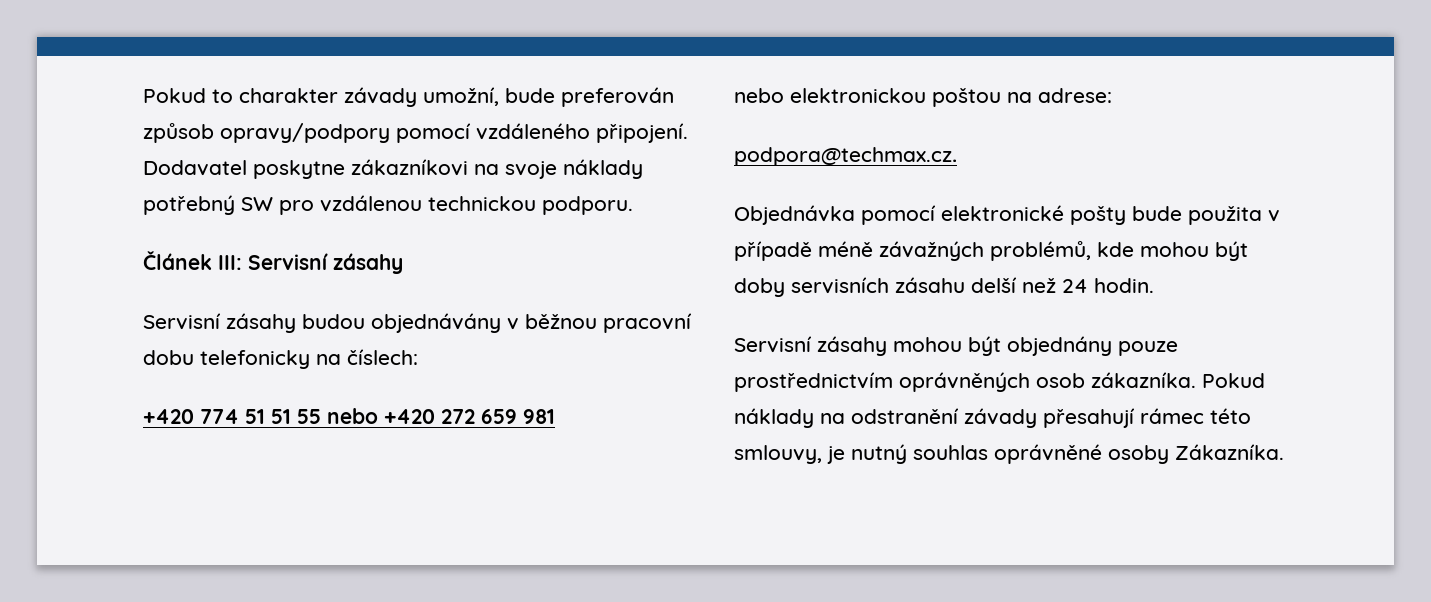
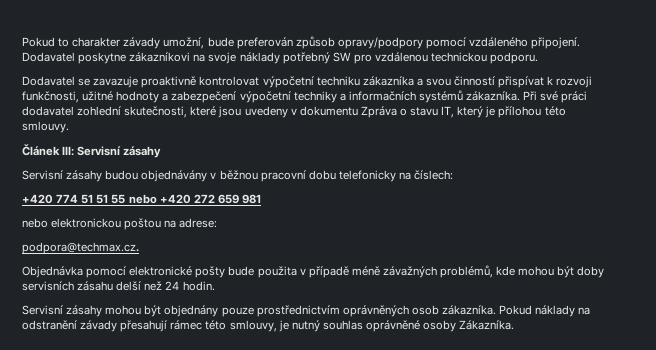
(633, 205) none -> [22,76,593,88] [22,90,588,103] [22,106,566,118] [22,121,69,133] // Dodavatel se zavazuje proaktivně kontrolovat výpočetní techniku zákazníka a svou činností přispívat k rozvoji funkčnosti, užitné hodnoty a zabezpečení výpočetní techniky a informačních systémů zákazníka. Při své práci dodavatel zohlední skutečnosti, které jsou uvedeny v dokumentu Zpráva o stavu IT, který je přílohou této smlouvy.

